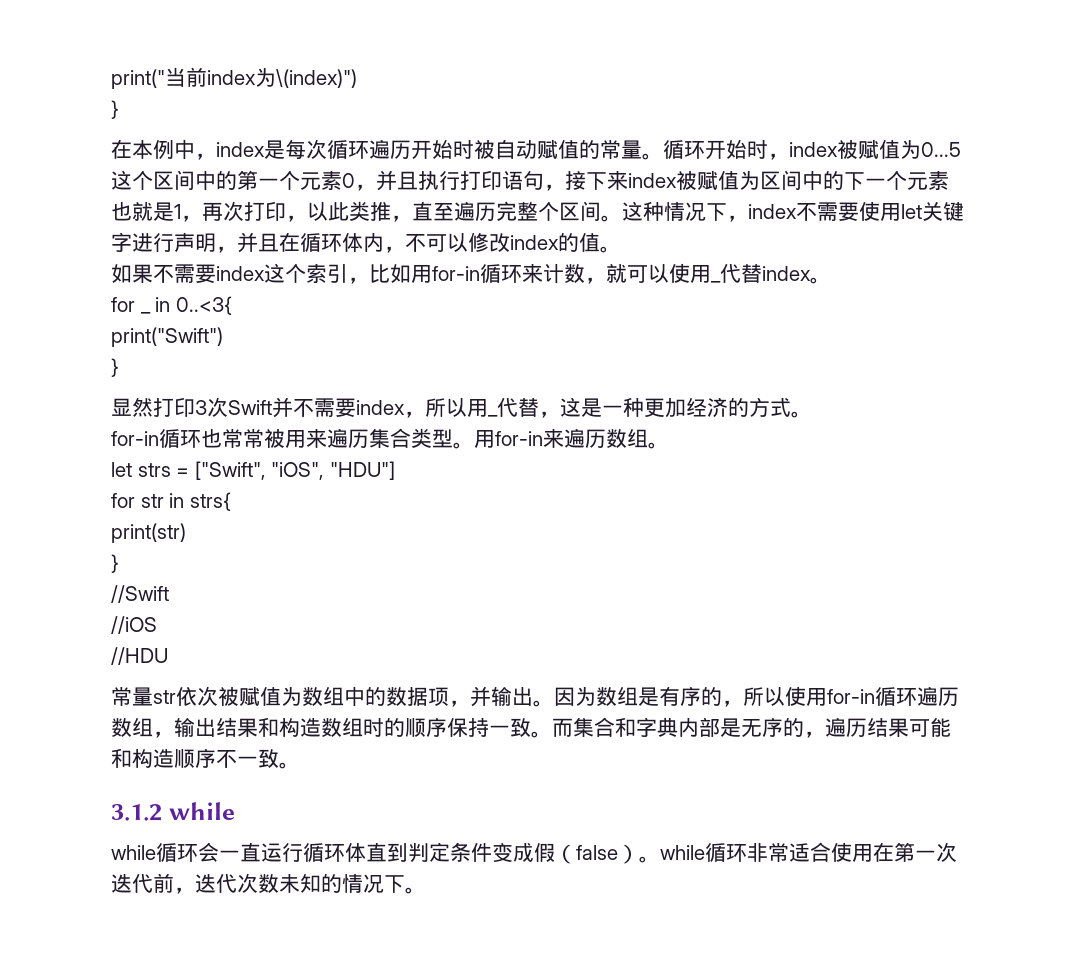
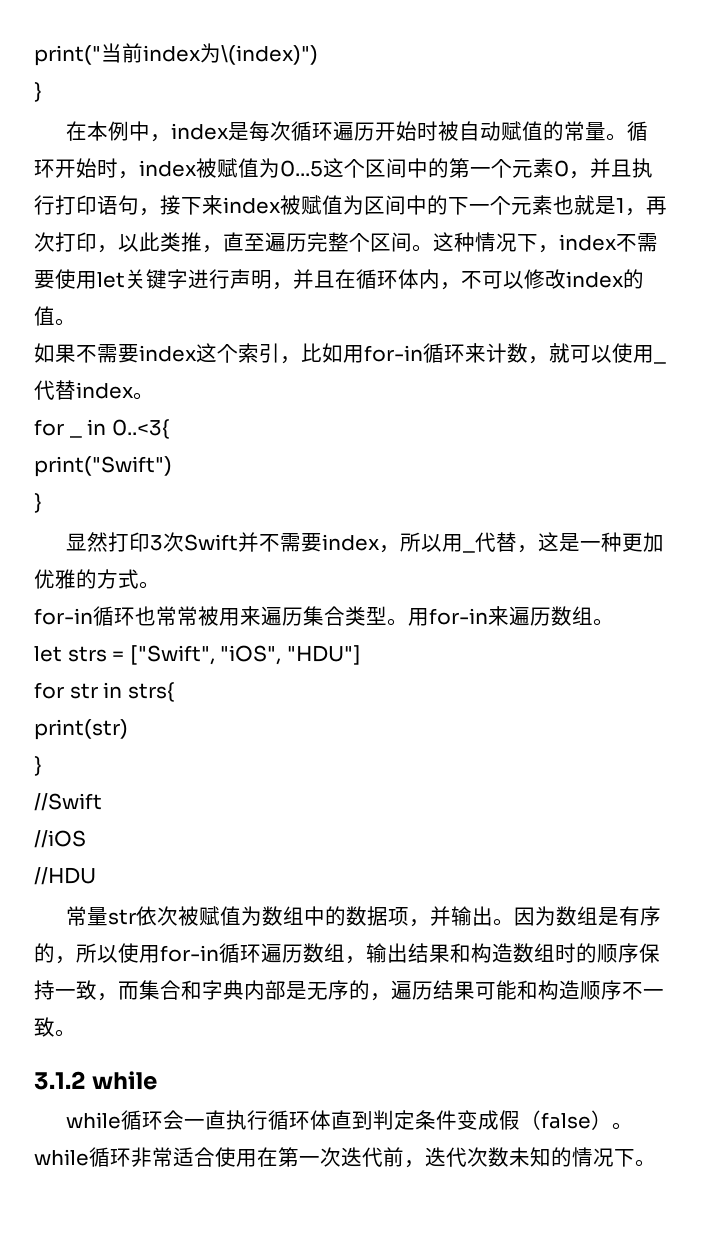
[686,397,728,418] 经济 -> [34,569,76,589] 优雅
[531,731,552,738] 。 -> [97,993,118,1001] ，
[261,843,282,862] 运 -> [226,1110,248,1130] 执

